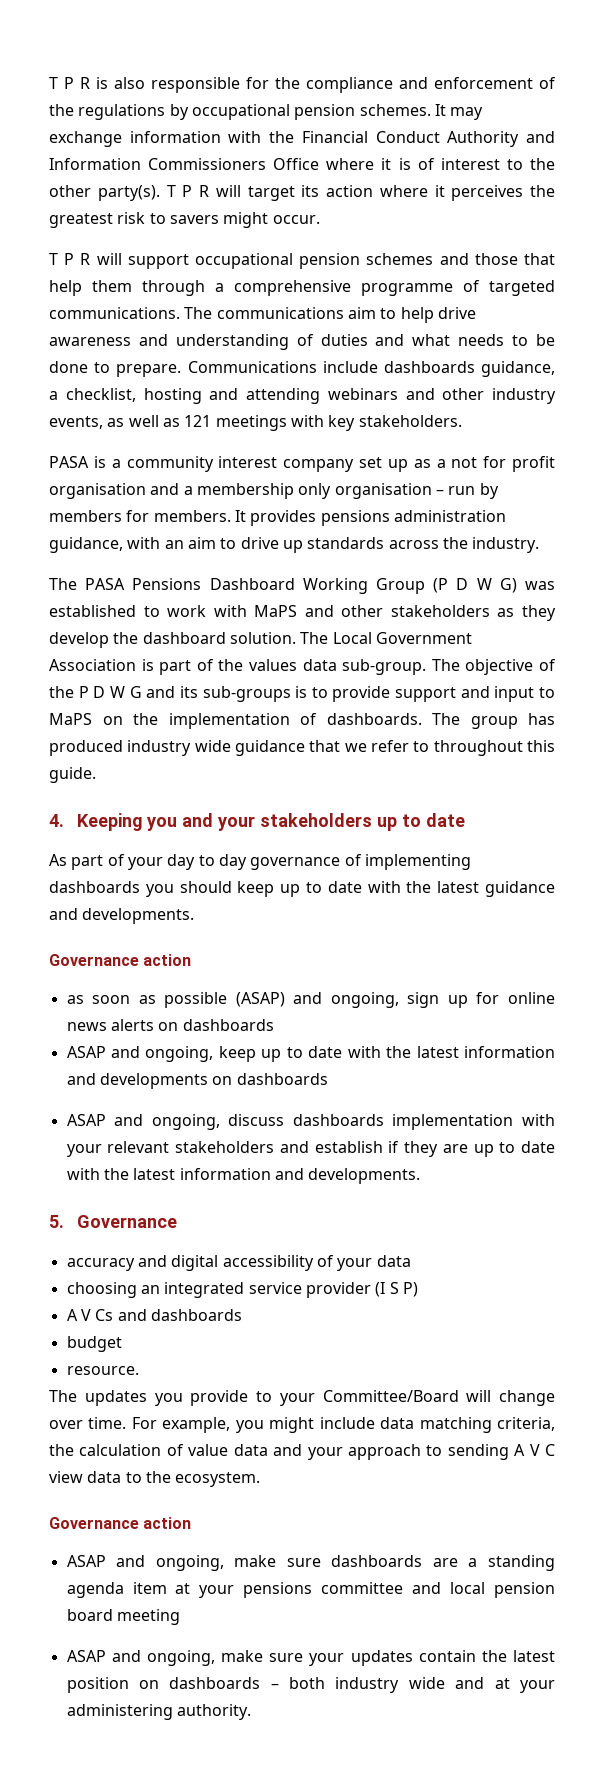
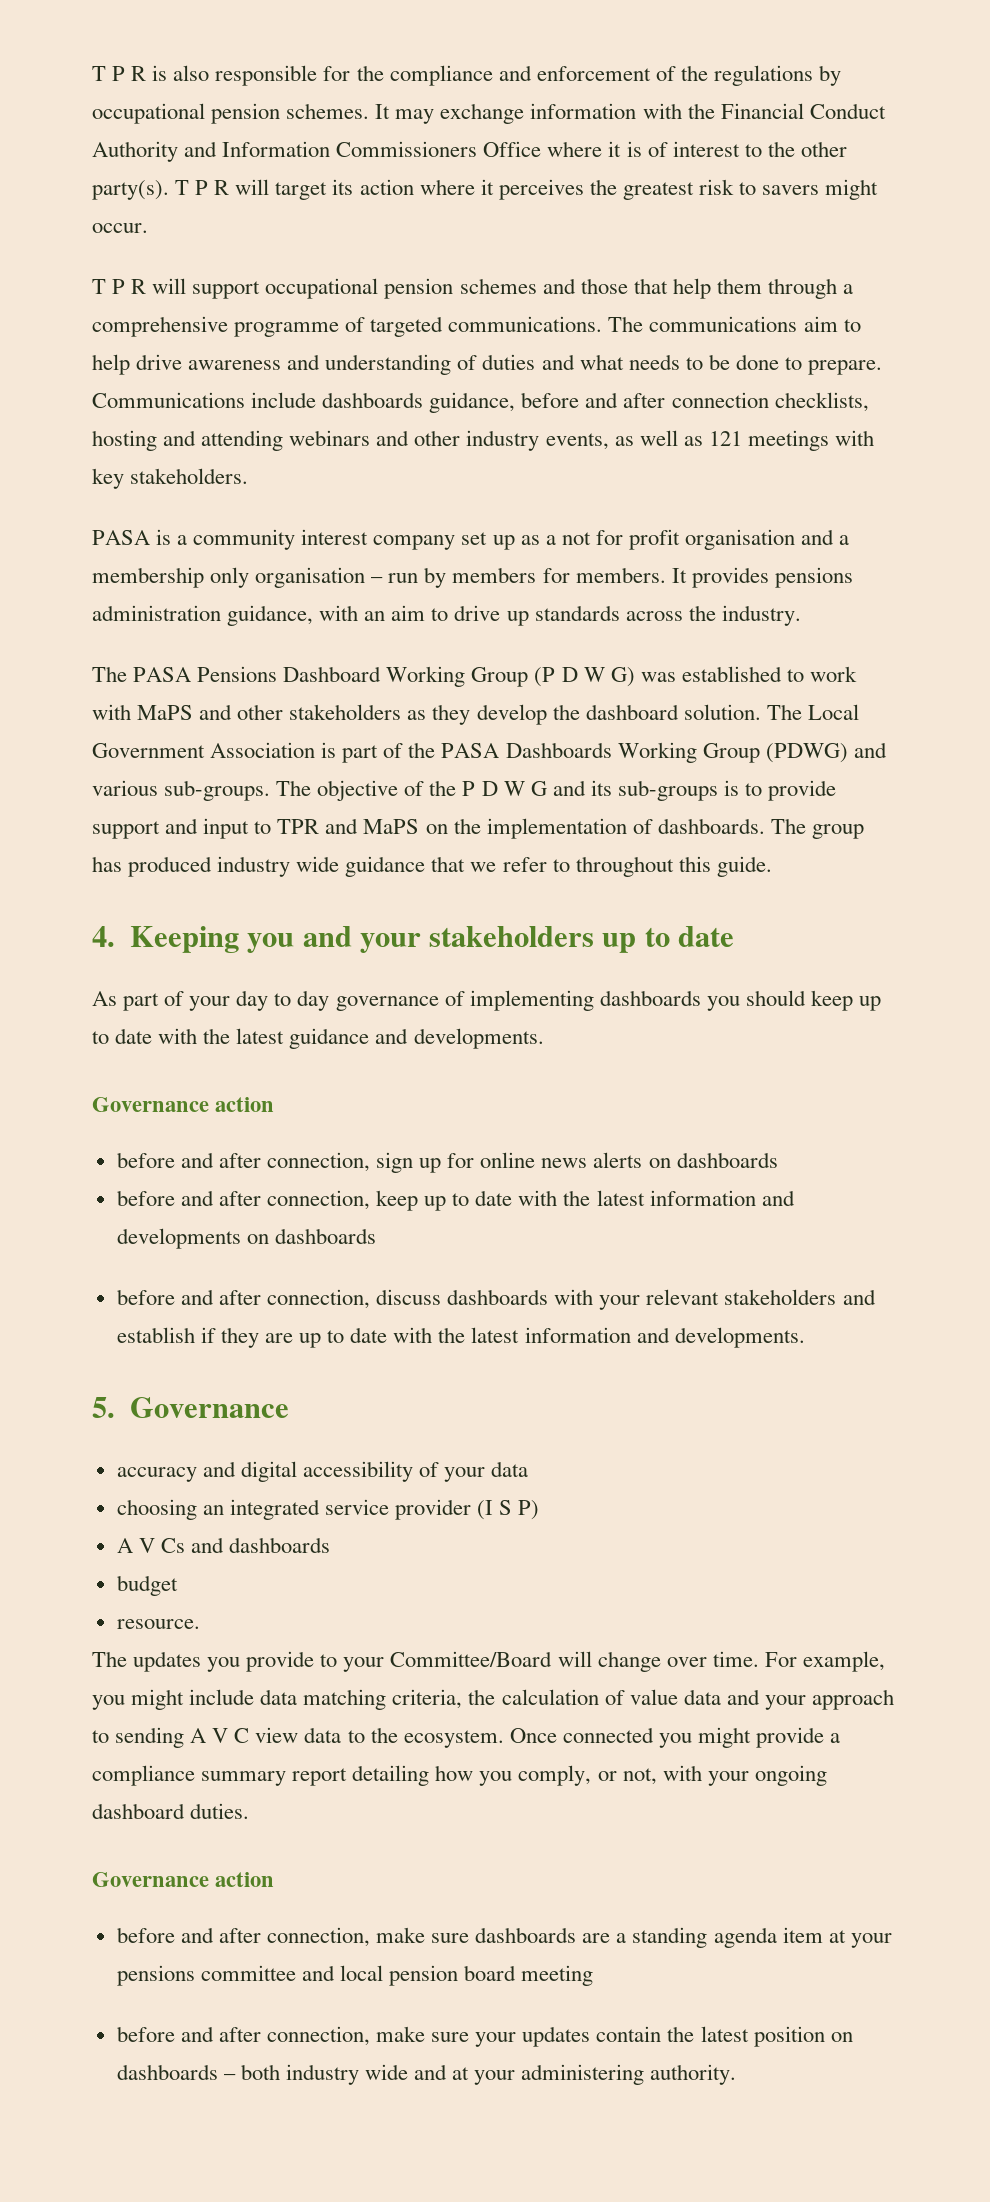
[49,388,136,402] a checklist, -> [521,392,869,412] before and after connection checklists,
[248,659,427,675] values data sub-group. -> [441,742,887,763] [92,780,271,801] PASA Dashboards Working Group (PDWG) and various sub-groups.
(556, 692) none -> [277,818,359,834] TPR and
[66,992,399,1008] as soon as possible (ASAP) and ongoing, -> [116,1152,370,1172] before and after connection,
[66,1046,214,1062] ASAP and ongoing, -> [116,1190,370,1210] before and after connection,
[66,1114,220,1130] ASAP and ongoing, -> [116,1289,370,1309] before and after connection,
[392,1114,514,1130] implementation -> (549, 1297) none
[49,1517,192,1529] [66,1555,224,1571] // Governance action // ASAP and ongoing, -> [509,1727,841,1748] [92,1765,827,1786] [92,1803,250,1819] [92,1872,275,1887] [116,1927,370,1947] Once connected you might provide a compliance summary report detailing how you comply, or not, with your ongoing dashboard duties. // Governance action // before and after connection,
[66,1650,215,1666] ASAP and ongoing, -> [116,2026,370,2046] before and after connection,

